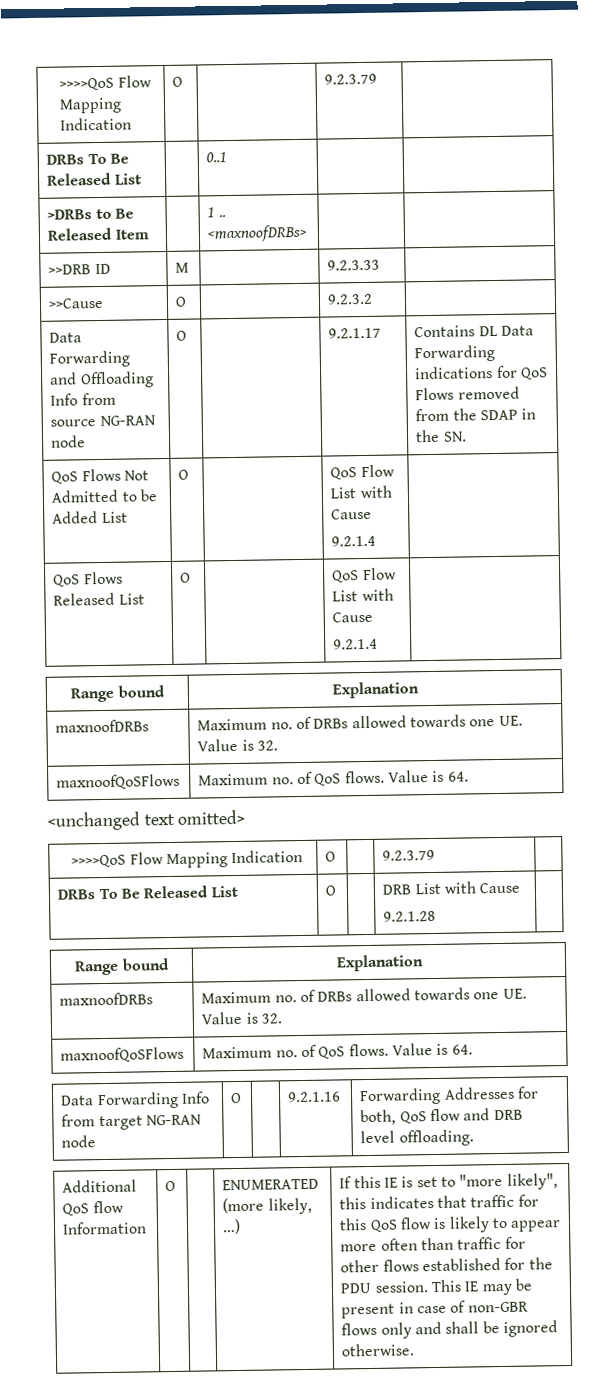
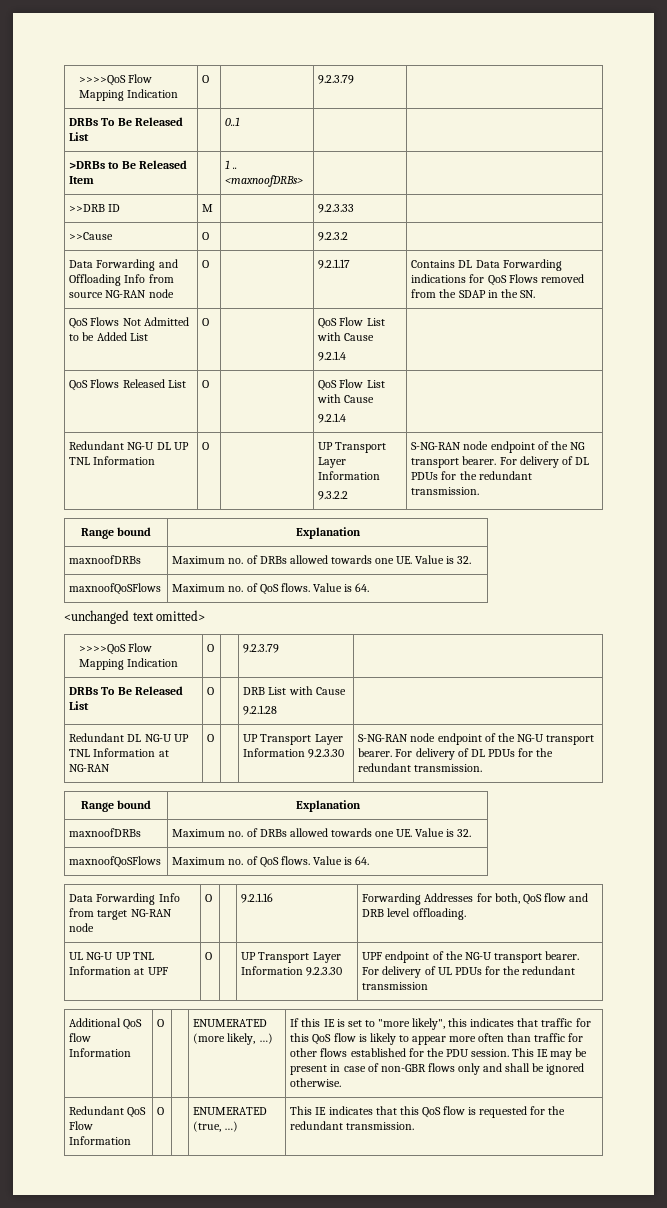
(379, 644) none -> [69,441,189,450] [69,456,156,465] [202,442,210,450] [318,442,387,453] [318,457,347,468] [318,471,381,480] [318,491,349,500] [411,441,585,453] [411,456,589,468] [411,471,532,480] [411,487,480,495] // Redundant NG-U DL UP TNL Information | O | | UP Transport Layer Information // 9.3.2.2 | S-NG-RAN node endpoint of the NG transport bearer. For delivery of DL PDUs for the redundant transmission.
(437, 916) none -> [69,733,189,742] [69,748,169,757] [69,764,111,772] [207,734,215,742] [243,734,343,745] [243,748,345,758] [358,733,594,745] [358,748,554,760] [358,763,483,772] // Redundant DL NG-U UP TNL Information at NG-RAN | O | | UP Transport Layer Information 9.2.3.30 | S-NG-RAN node endpoint of the NG-U transport bearer. For delivery of DL PDUs for the redundant transmission.
(474, 1138) none -> [69,952,154,960] [69,966,168,975] [205,952,213,960] [241,952,341,963] [241,966,343,976] [362,951,579,963] [362,966,576,978] [362,982,429,990] // UL NG-U UP TNL Information at UPF | O | | UP Transport Layer Information 9.2.3.30 | UPF endpoint of the NG-U transport bearer. For delivery of UL PDUs for the redundant transmission
(415, 1350) none -> [69,1106,147,1118] [69,1121,94,1130] [69,1136,132,1145] [157,1107,165,1115] [193,1107,268,1115] [193,1121,239,1132] [290,1106,566,1118] [290,1121,415,1130] // Redundant QoS Flow Information | O | | ENUMERATED (true, …) | This IE indicates that this QoS flow is requested for the redundant transmission.

